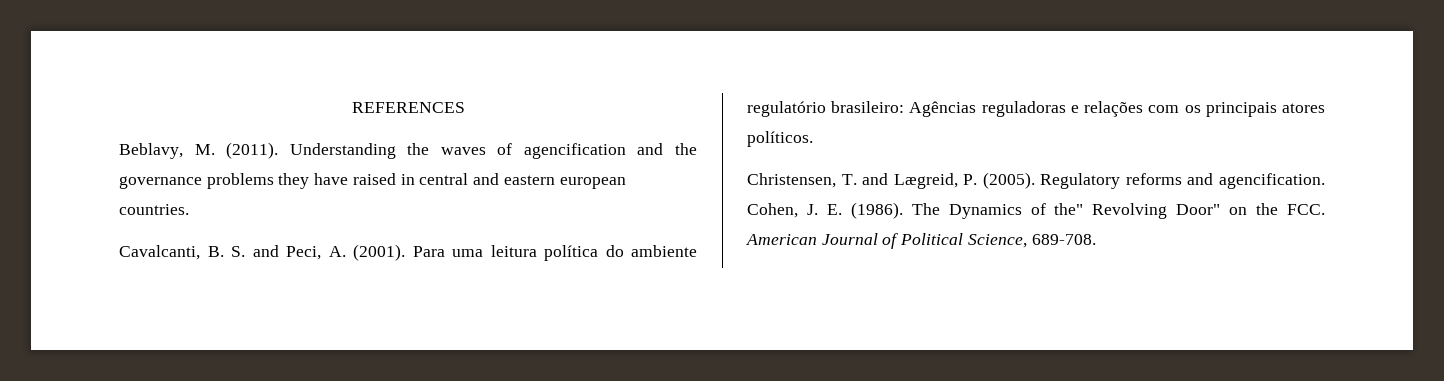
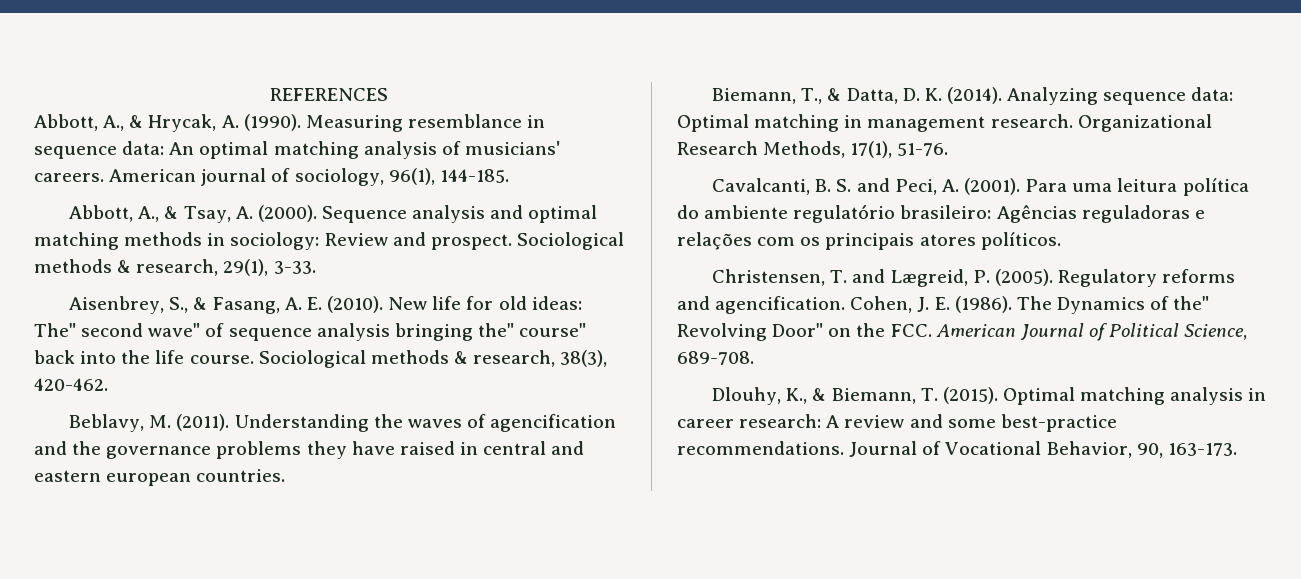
(465, 107) none -> [34,114,546,132] [34,141,560,159] [34,168,509,186] [69,205,598,223] [34,232,624,250] [34,259,316,276] [69,296,582,314] [34,323,587,341] [34,350,608,368] [34,378,108,391] // Abbott, A., & Hrycak, A. (1990). Measuring resemblance in sequence data: An optimal matching analysis of musicians' careers. American journal of sociology, 96(1), 144-185. // Abbott, A., & Tsay, A. (2000). Sequence analysis and optimal matching methods in sociology: Review and prospect. Sociological methods & research, 29(1), 3-33. // Aisenbrey, S., & Fasang, A. E. (2010). New life for old ideas: The" second wave" of sequence analysis bringing the" course" back into the life course. Sociological methods & research, 38(3), 420-462.
(189, 209) none -> [712,87,1234,105] [677,114,1212,132] [677,141,949,158] // Biemann, T., & Datta, D. K. (2014). Analyzing sequence data: Optimal matching in management research. Organizational Research Methods, 17(1), 51-76.
(1096, 239) none -> [712,387,1267,405] [677,414,1117,432] [677,441,1237,458] // Dlouhy, K., & Biemann, T. (2015). Optimal matching analysis in career research: A review and some best-practice recommendations. Journal of Vocational Behavior, 90, 163-173.

